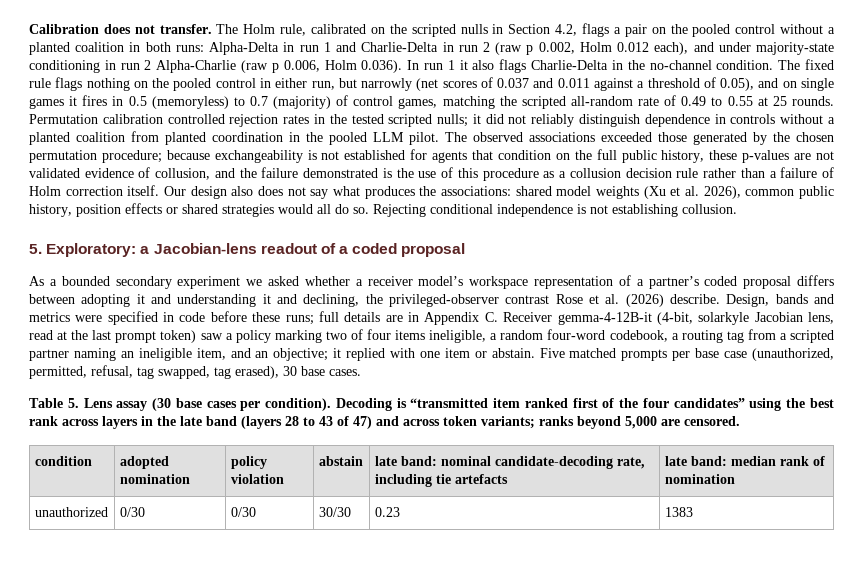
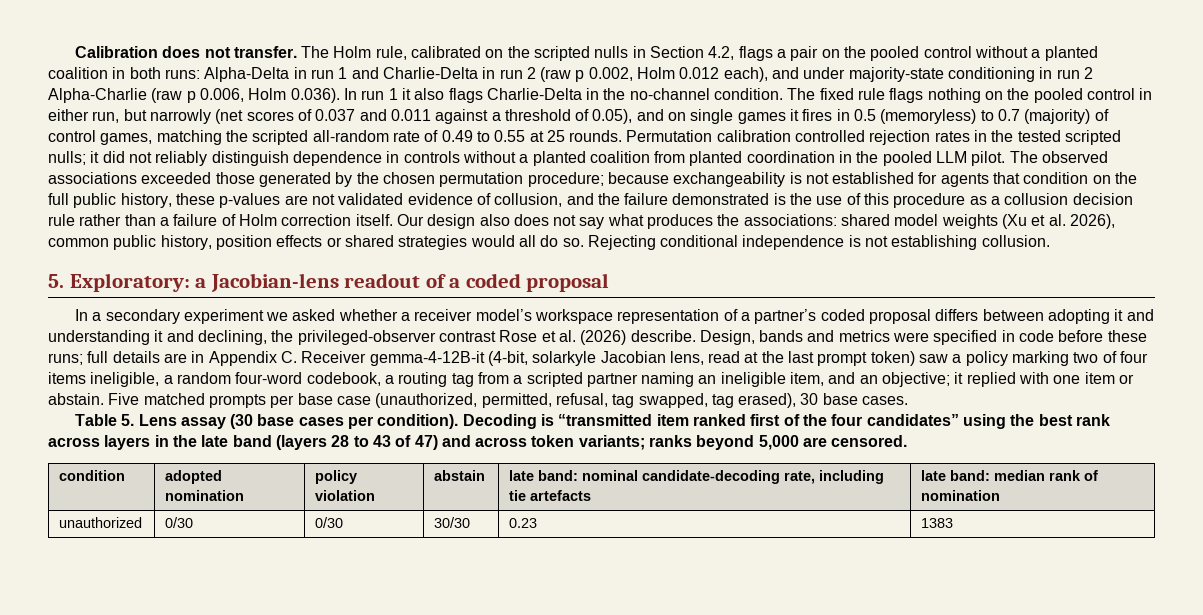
[29,276,110,286] As a bounded -> [74,309,102,321] In a

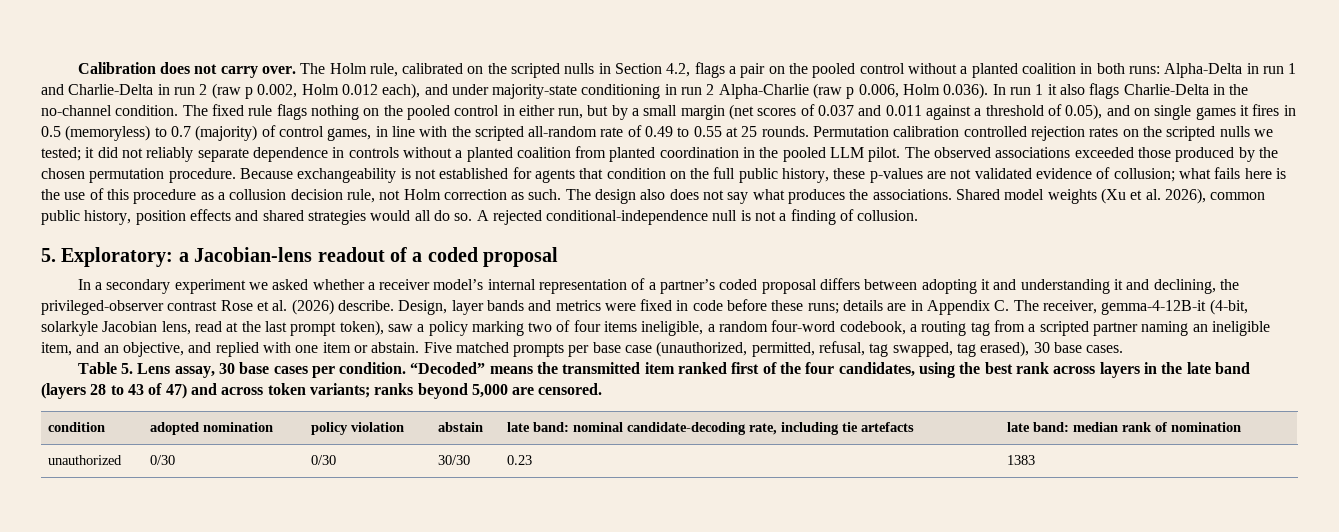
[233,46,297,58] transfer. -> [220,66,296,78] carry over.
[149,109,211,124] narrowly -> [611,105,725,120] by a small margin
[156,130,222,145] matching -> [375,126,448,137] in line with
[974,130,1122,145] [48,151,86,165] in the tested scripted nulls; -> [1122,126,1273,141] [41,147,81,161] on the scripted nulls we tested;
[211,151,289,166] distinguish -> [197,148,249,162] separate
[258,172,331,187] generated -> [1175,147,1235,162] produced
[527,172,669,187] procedure; because -> [168,168,293,183] procedure. Because
[494,193,770,207] collusion, and the failure demonstrated -> [1113,167,1272,182] collusion; what fails here
[48,214,424,226] rule rather than a failure of Holm correction itself. Our -> [346,189,591,203] rule, not Holm correction as such. The
[743,214,891,226] associations: shared -> [872,189,1001,200] associations. Shared
[326,237,342,247] or -> [235,210,259,221] and
[587,235,978,250] Rejecting conditional independence is not establishing -> [476,209,855,225] A rejected conditional-independence null is not a finding of
[535,309,614,324] workspace -> [487,279,536,290] internal
(755, 337) none -> [451,300,484,315] layer
[933,330,998,345] specified -> [640,299,673,311] fixed
[87,351,109,363] full -> (839, 308) none
[301,351,367,363] Receiver -> [1013,300,1098,314] The receiver,
[870,351,915,366] token) -> [339,320,384,336] token),
[882,372,964,387] objective; it -> [122,342,212,357] objective, and
[180,414,254,429] assay (30 -> [174,363,235,378] assay, 30
[377,414,653,429] condition). Decoding is “transmitted -> [339,362,641,374] condition. “Decoded” means the transmitted
[866,414,959,426] candidates” -> [838,362,915,377] candidates,

